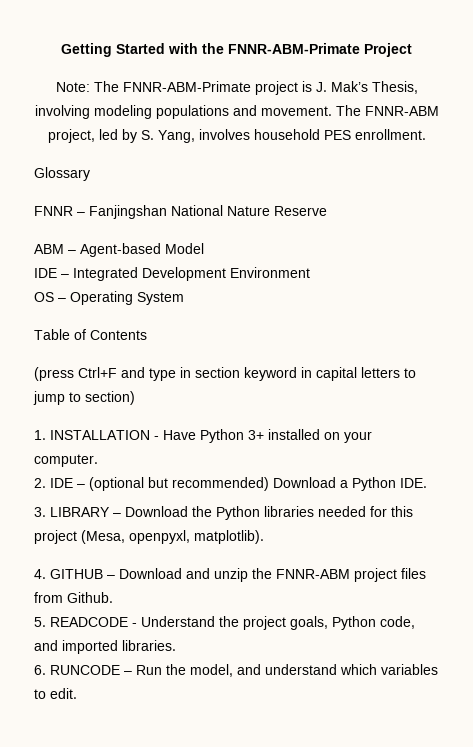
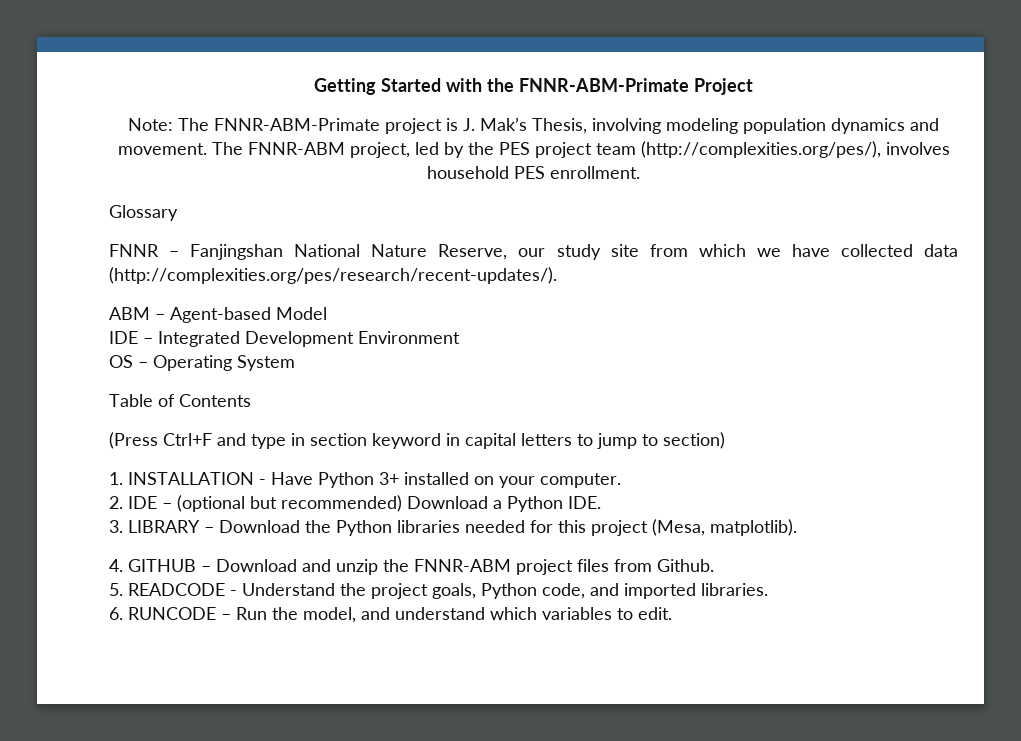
[155,105,229,119] populations -> [743,118,905,134] population dynamics
[140,130,195,143] S. Yang, -> [467,141,881,158] the PES project team (http://complexities.org/pes/),
[274,206,327,216] Reserve -> [438,244,958,260] [109,267,557,284] Reserve, our study site from which we have collected data (http://complexities.org/pes/research/recent-updates/).
[34,367,74,381] (press -> [109,432,158,449] (Press
[129,530,190,544] openpyxl, -> (705, 527) none

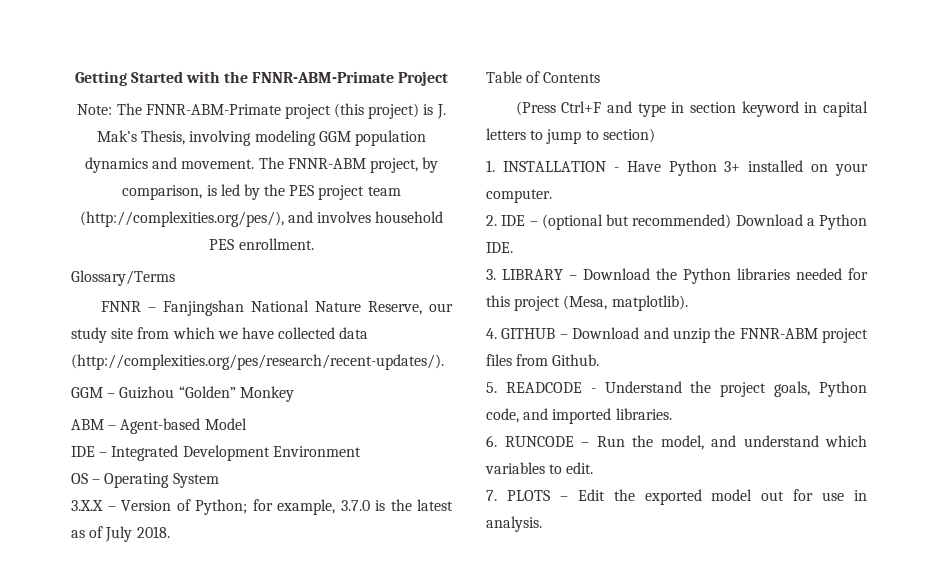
(442, 126) none -> [334,103,420,119] (this project)
(738, 126) none -> [318,131,351,142] GGM
(410, 150) none -> [422,157,439,173] [122,185,217,200] by comparison, is
(881, 149) none -> [287,211,313,223] and
[109,205,178,221] Glossary -> [71,270,175,286] Glossary/Terms
(557, 275) none -> [71,386,294,402] // GGM – Guizhou “Golden” Monkey
(295, 363) none -> [71,499,453,515] [71,526,170,542] // 3.X.X – Version of Python; for example, 3.7.0 is the latest as of July 2018.
(672, 613) none -> [486,489,867,505] [486,516,542,532] // 7. PLOTS – Edit the exported model out for use in analysis.

